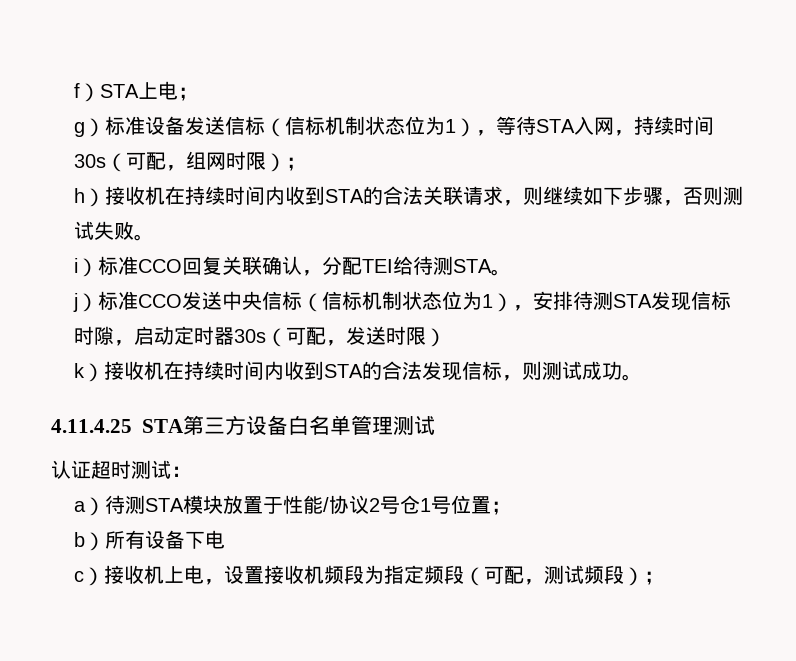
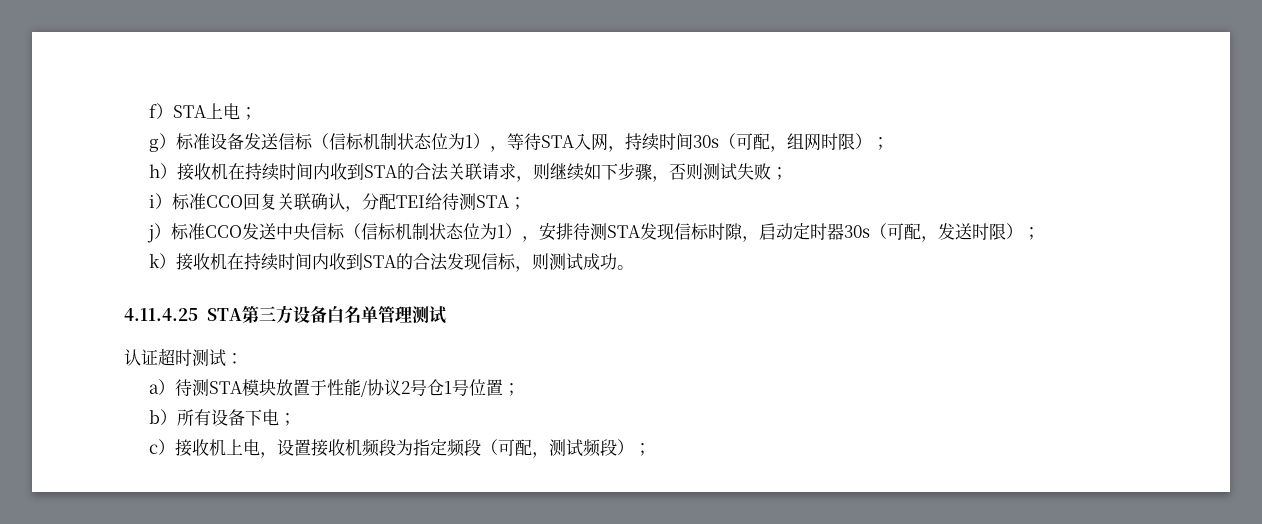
[133,234,154,241] 。 -> [771,167,789,180] ；
[490,269,511,276] 。 -> [509,197,527,210] ；
(446, 337) none -> [1023,227,1041,240] ；
(225, 539) none -> [279,413,297,426] ；

